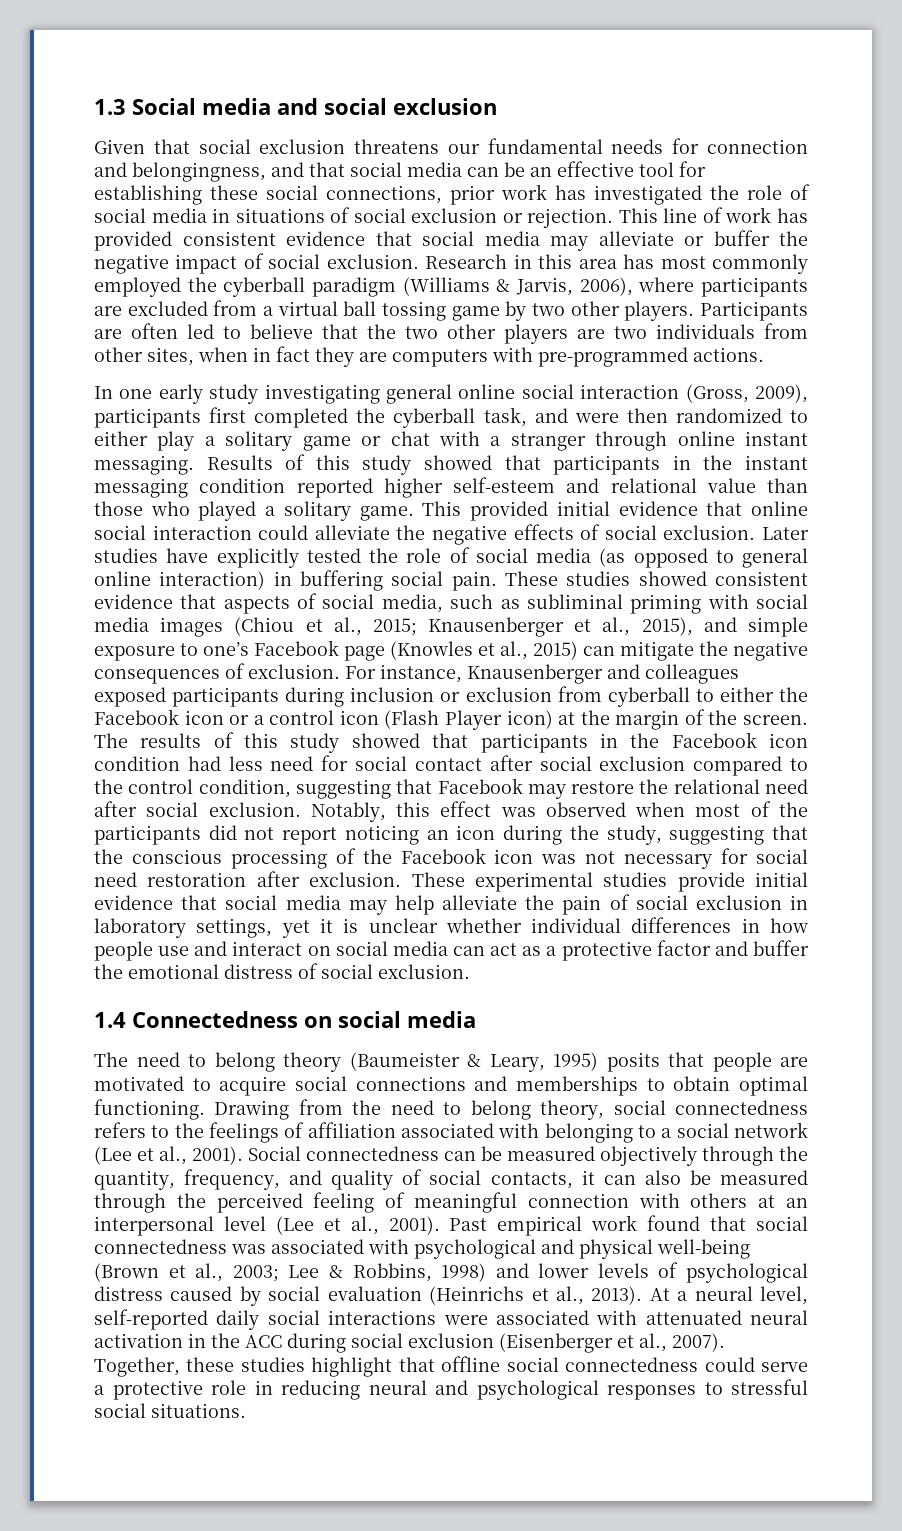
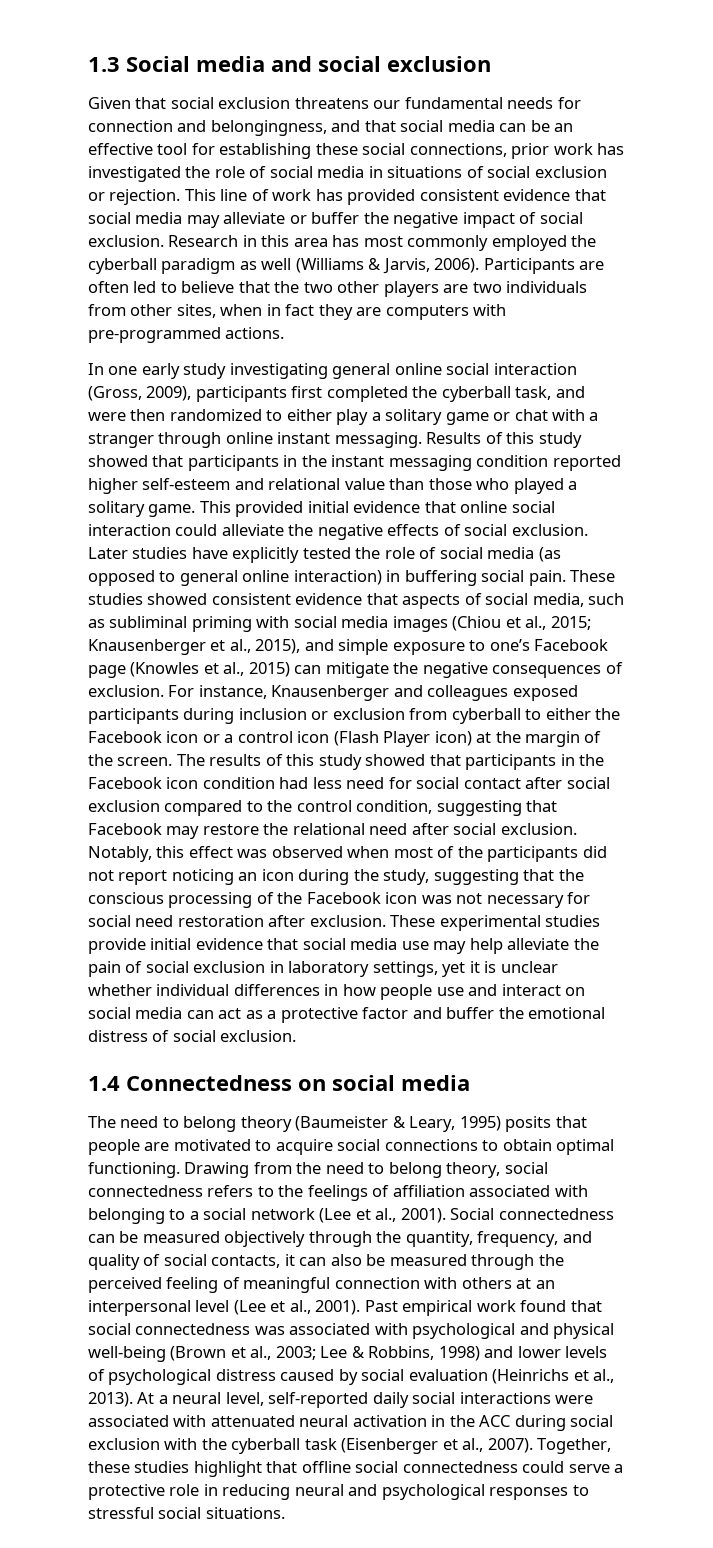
(396, 287) none -> [239,258,292,270] as well
[579,277,808,297] [94,300,695,321] 2006), where participants are excluded from a virtual ball tossing game by two other players. -> [434,258,480,273] 2006).
(341, 902) none -> [401,941,429,950] use
[474,1076,638,1096] and memberships -> (478, 1145) none
(494, 1340) none -> [164,1438,337,1454] with the cyberball task

